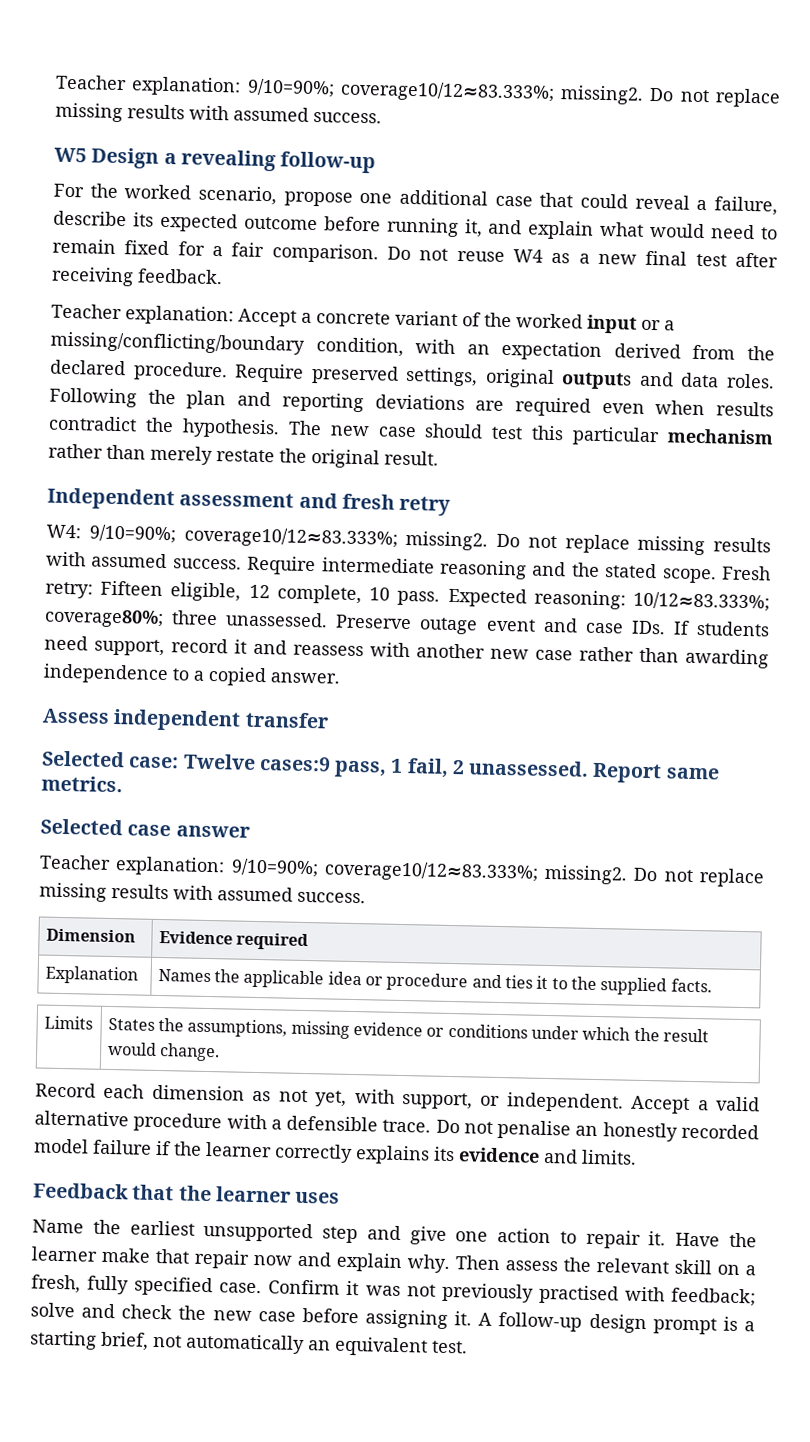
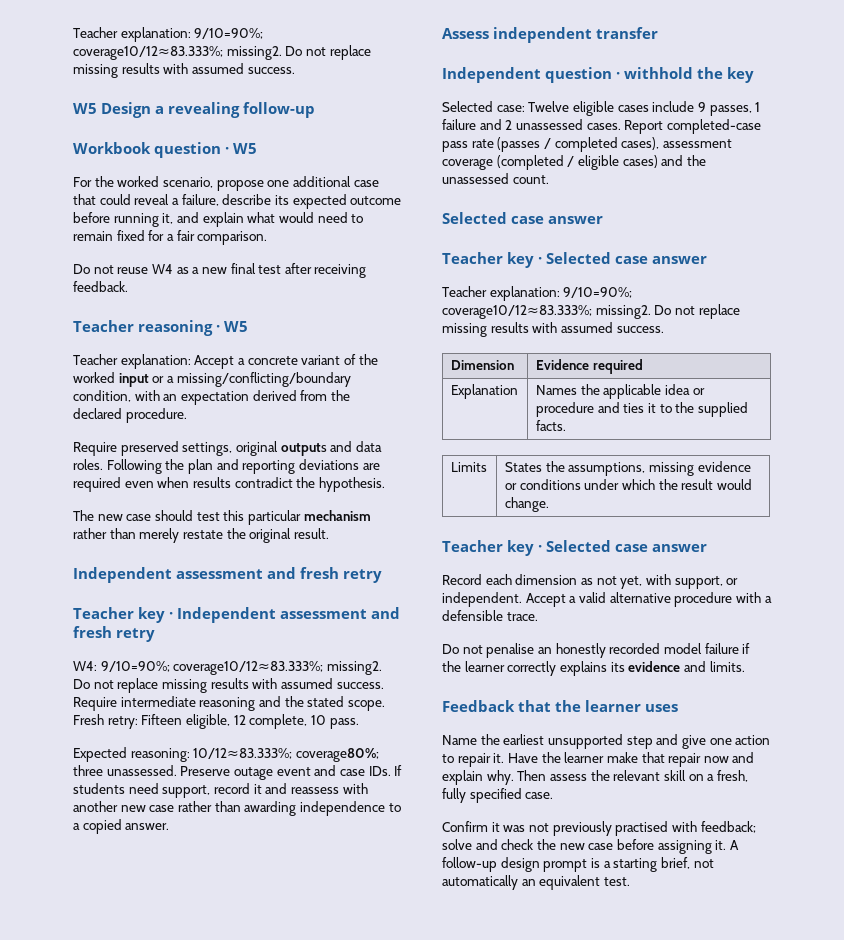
(377, 162) none -> [73,142,257,158] // Workbook question · W5
(379, 253) none -> (268, 238) //
(223, 276) none -> [73,320,248,336] // Teacher reasoning · W5
(228, 371) none -> (187, 415) //
(280, 428) none -> (385, 484) //
(452, 505) none -> [73,607,400,623] [73,626,155,642] // Teacher key · Independent assessment and fresh retry
(441, 598) none -> (359, 723) //
[42,750,720,784] [41,775,123,793] Selected case: Twelve cases:9 pass, 1 fail, 2 unassessed. Report same metrics. // -> [442,67,754,83] [442,101,761,116] [442,119,761,134] [442,137,732,152] [442,155,706,170] [442,173,549,184] [442,212,603,224] [442,252,542,268] Independent question · withhold the key // Selected case: Twelve eligible cases include 9 passes, 1 failure and 2 unassessed cases. Report completed-case pass rate (passes / completed cases), assessment coverage (completed / eligible cases) and the unassessed count. // Selected case answer // Teacher key ·
(221, 1052) none -> [442,540,707,556] // Teacher key · Selected case answer
(432, 1126) none -> (538, 616) //
(263, 1288) none -> (554, 795) //

